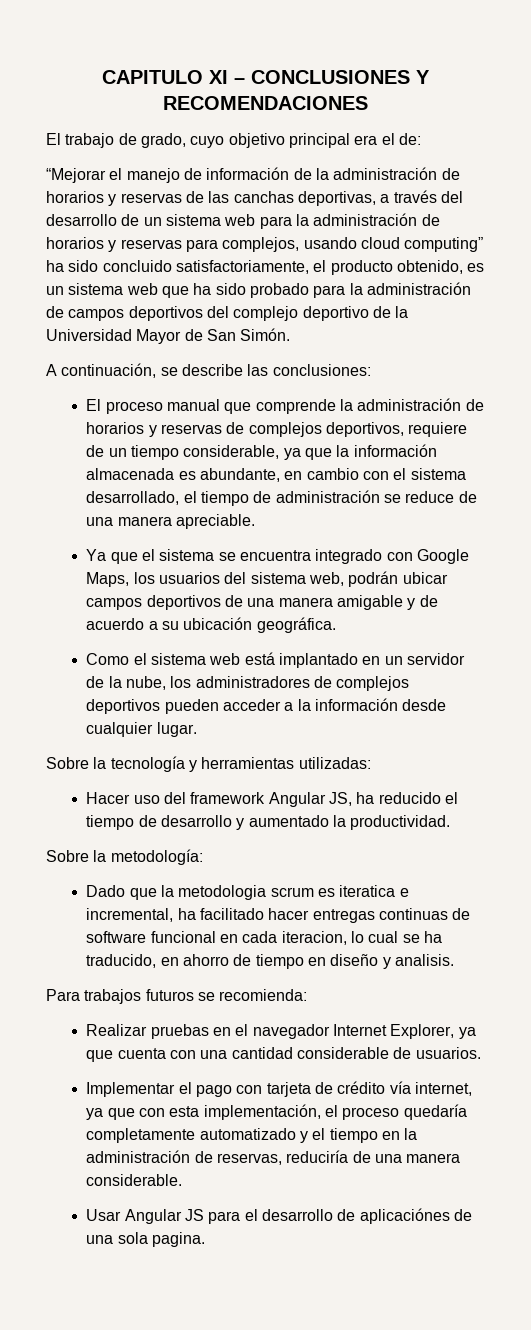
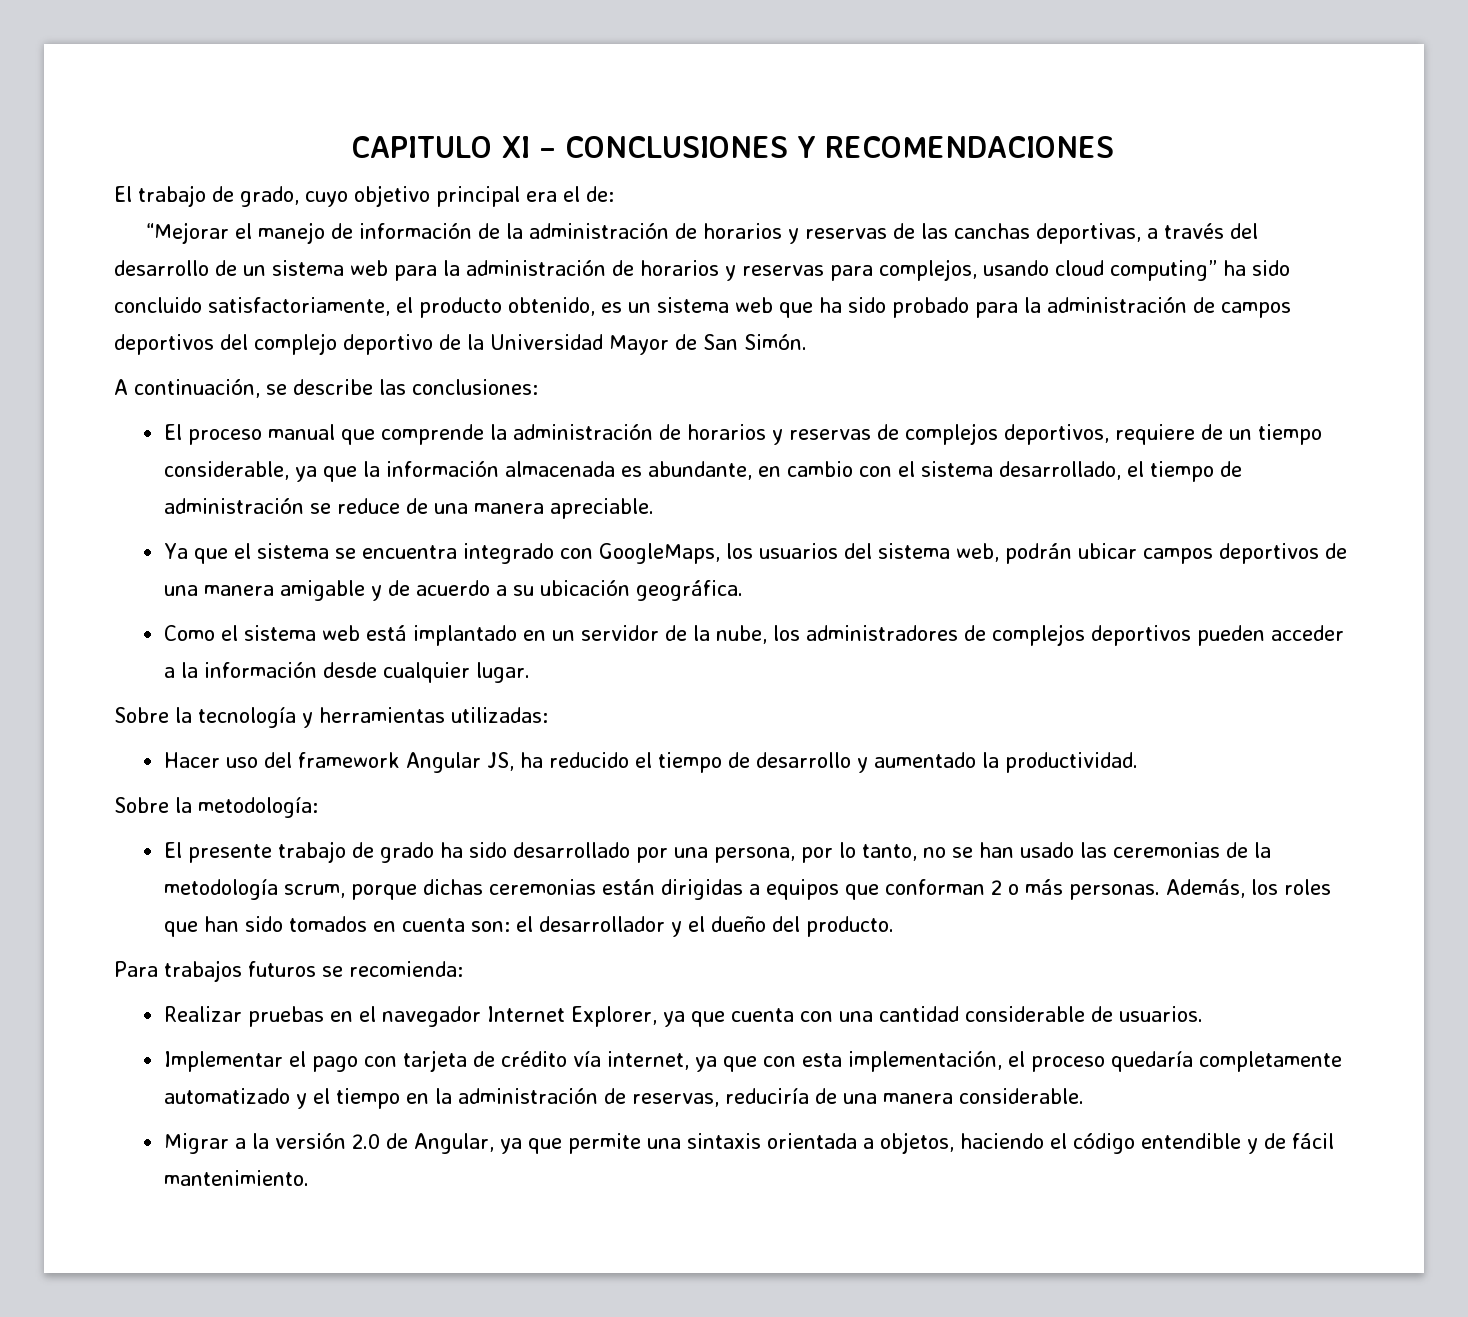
[416,549,469,564] [86,572,130,587] Google Maps, -> [598,543,720,564] GoogleMaps,
[86,885,409,900] [86,908,471,923] [86,931,442,945] [86,954,454,969] Dado que la metodologia scrum es iteratica e incremental, ha facilitado hacer entregas continuas de software funcional en cada iteracion, lo cual se ha traducido, en ahorro de tiempo en diseño y analisis. -> [163,841,1271,863] [163,879,1331,900] [163,916,894,937] El presente trabajo de grado ha sido desarrollado por una persona, por lo tanto, no se han usado las ceremonias de la metodología scrum, porque dichas ceremonias están dirigidas a equipos que conforman 2 o más personas. Además, los roles que han sido tomados en cuenta son: el desarrollador y el dueño del producto.
[86,1208,472,1224] [86,1232,206,1247] Usar Angular JS para el desarrollo de aplicaciónes de una sola pagina. -> [163,1132,1334,1154] [163,1170,309,1186] Migrar a la versión 2.0 de Angular, ya que permite una sintaxis orientada a objetos, haciendo el código entendible y de fácil mantenimiento.

